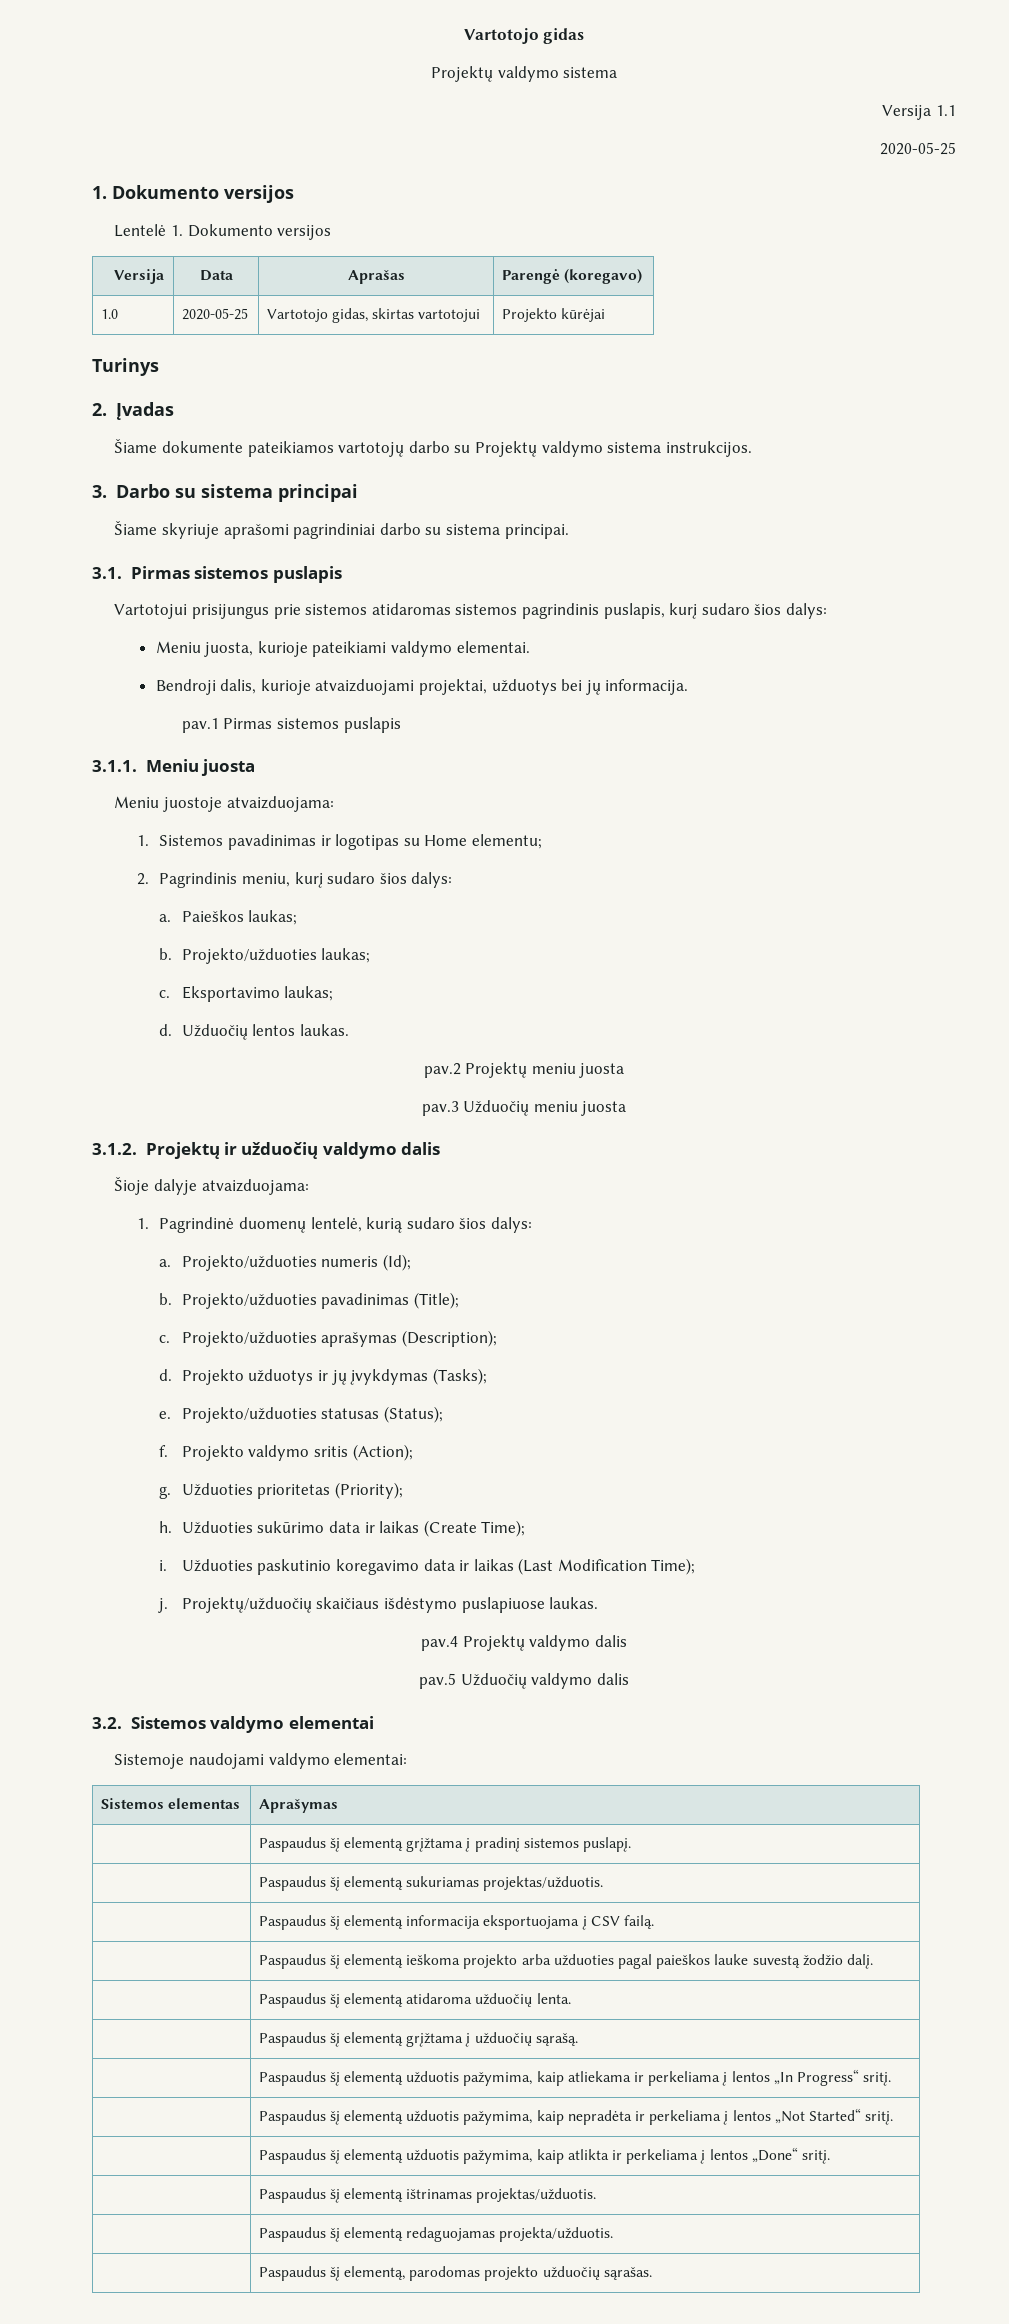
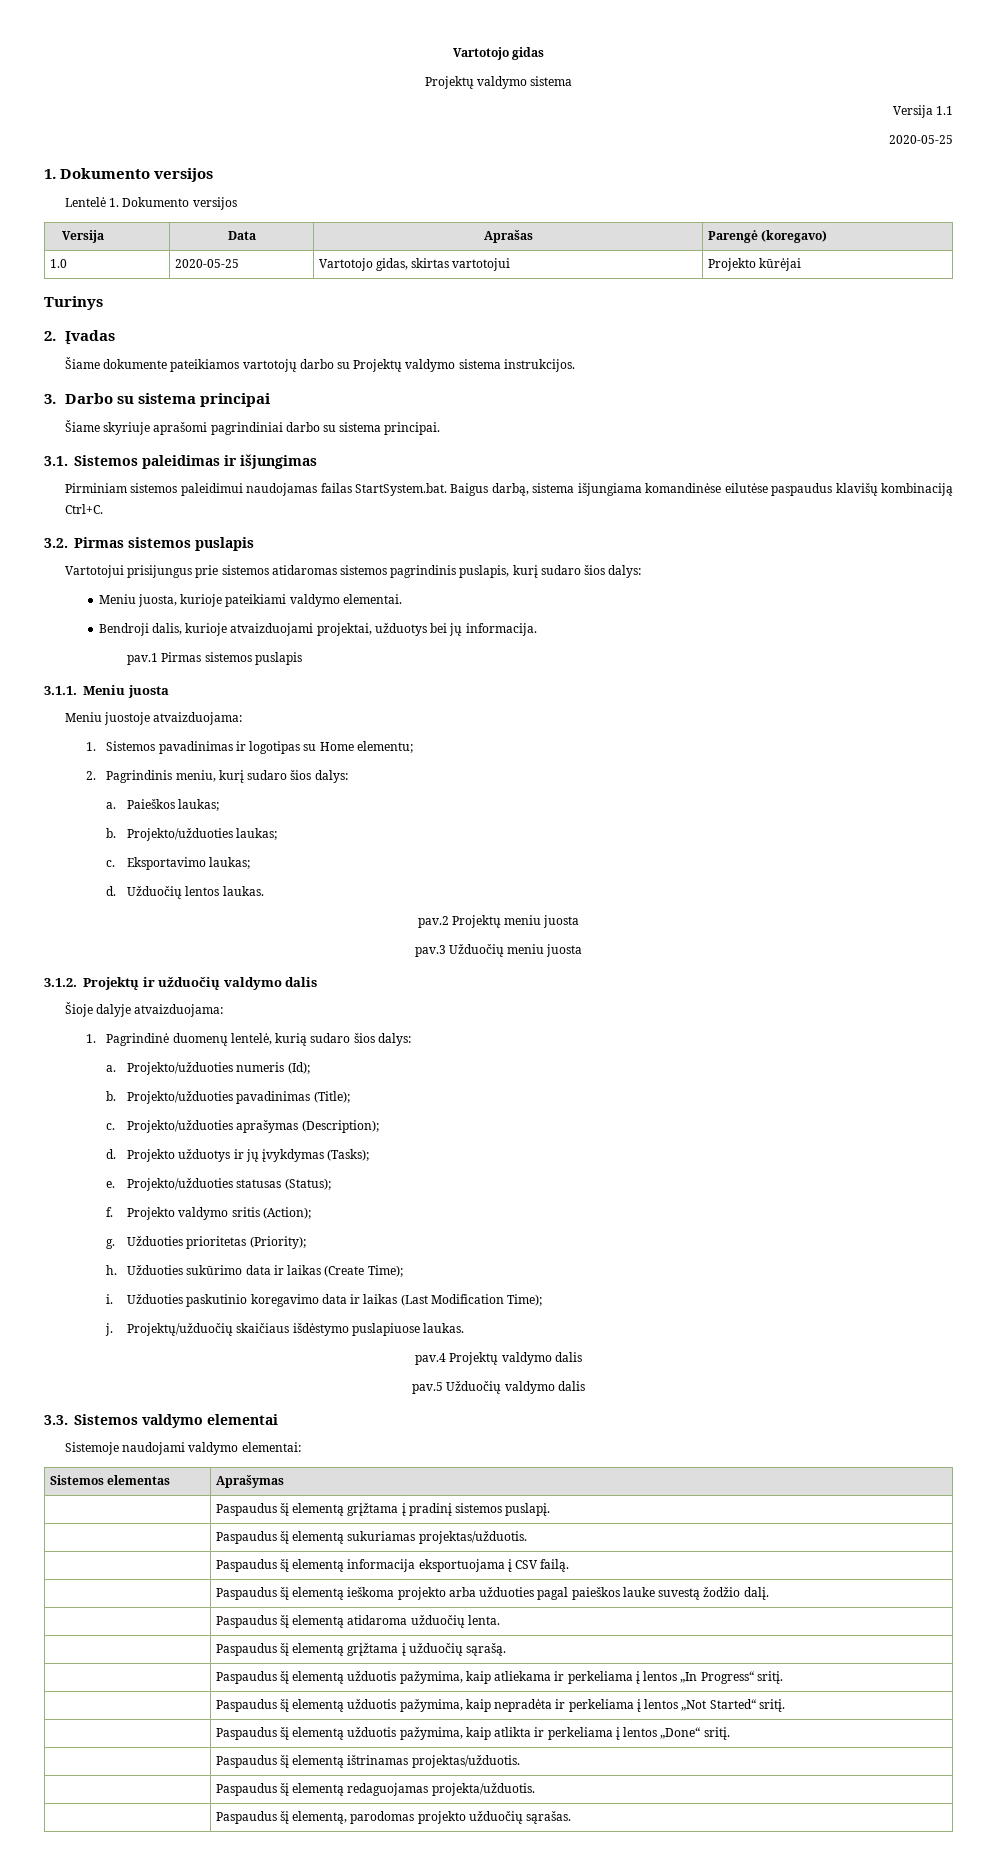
(122, 573) none -> [74,454,317,469] [64,483,954,496] [64,504,103,514] [44,538,68,548] Sistemos paleidimas ir išjungimas // Pirminiam sistemos paleidimui naudojamas failas StartSystem.bat. Baigus darbą, sistema išjungiama komandinėse eilutėse paspaudus klavišų kombinaciją Ctrl+C. // 3.2.
[92,1717,122,1729] 3.2. -> [44,1415,68,1425] 3.3.

